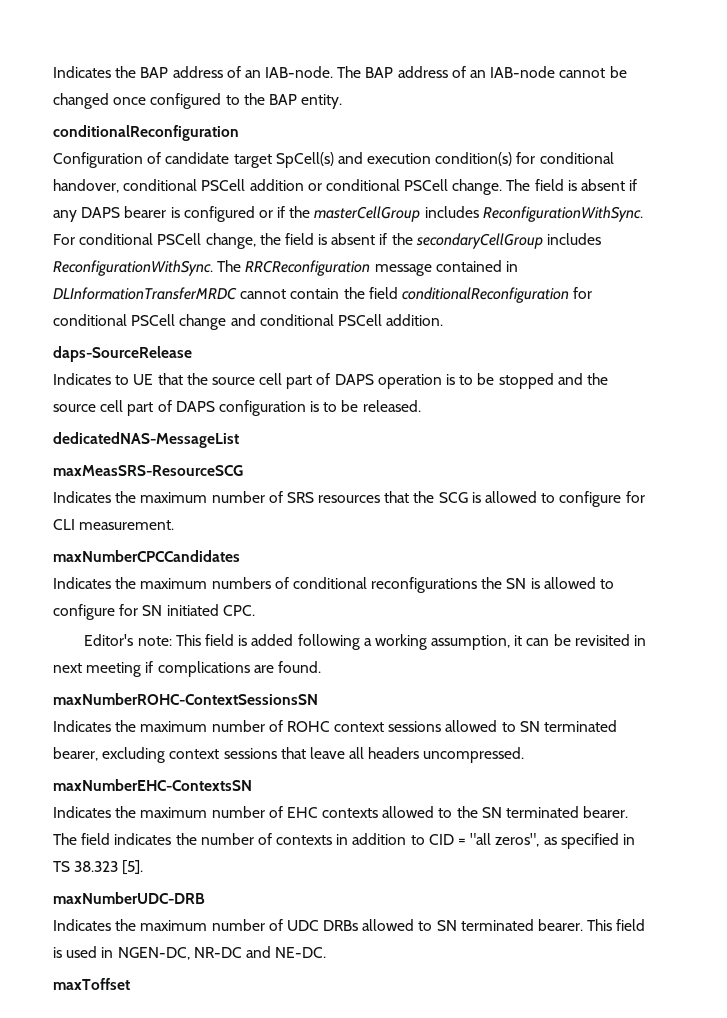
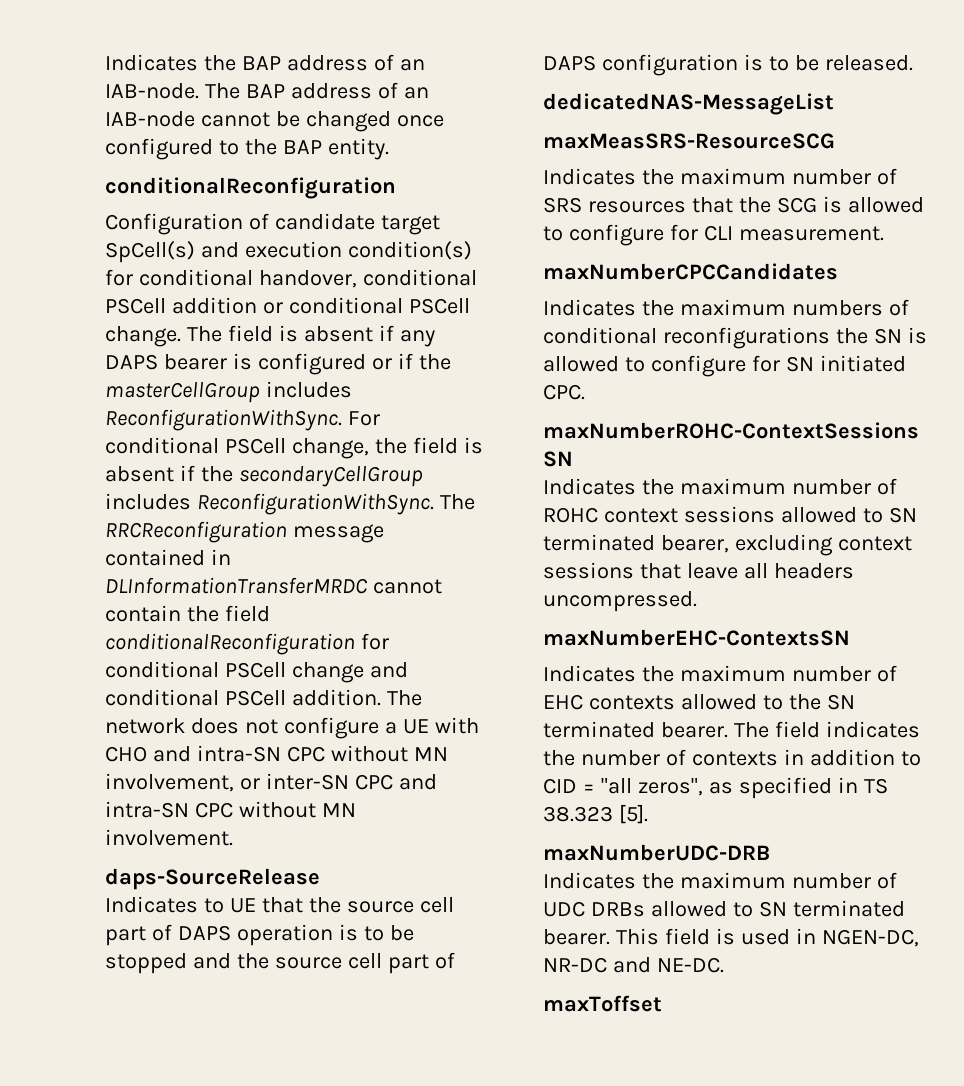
(444, 320) none -> [386,690,422,706] [105,717,479,739] [105,745,448,762] [105,773,437,792] [105,801,356,818] [105,829,233,846] The network does not configure a UE with CHO and intra-SN CPC without MN involvement, or inter-SN CPC and intra-SN CPC without MN involvement.
[84,634,647,650] [53,661,321,677] // Editor's note: This field is added following a working assumption, it can be revisited in next meeting if complications are found. -> (585, 392) none

